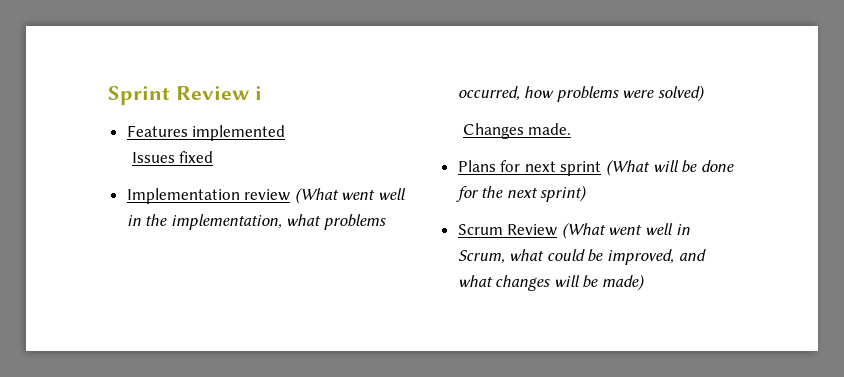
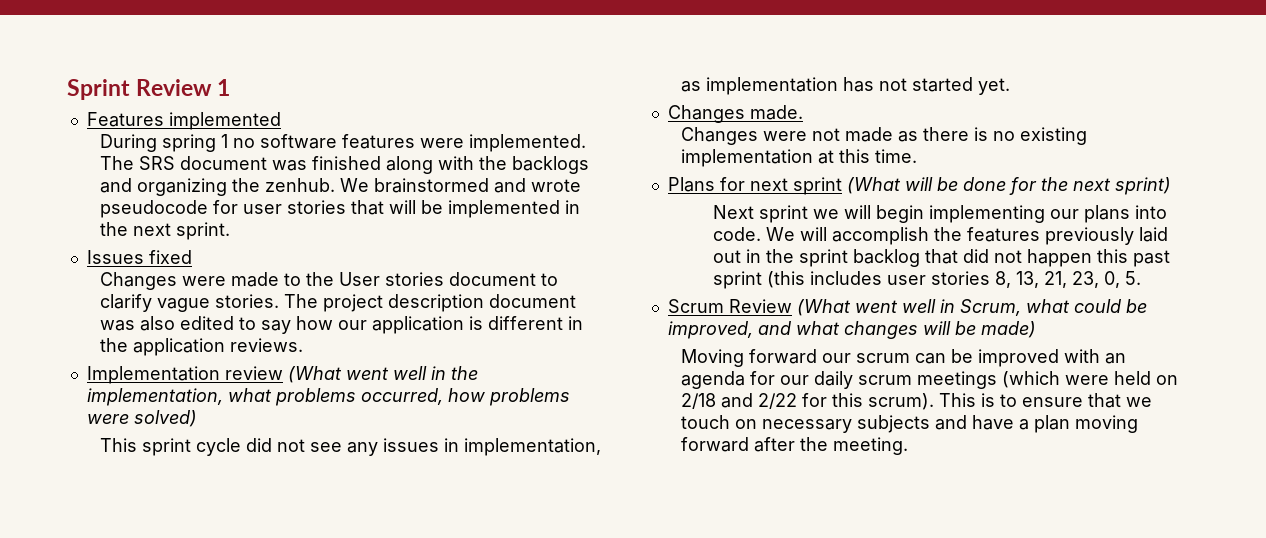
[254,86,262,100] i -> [217,79,231,96] 1
[131,151,214,163] Issues fixed -> [99,134,586,152] [99,156,589,174] [99,178,581,196] [99,200,580,218] [99,222,230,240] [86,250,192,264] [99,272,558,290] [99,294,576,312] [99,316,583,334] [99,338,303,356] During spring 1 no software features were implemented. The SRS document was finished along with the backlogs and organizing the zenhub. We brainstormed and wrote pseudocode for user stories that will be implemented in the next sprint. // Issues fixed // Changes were made to the User stories document to clarify vague stories. The project description document was also edited to say how our application is different in the application reviews.
[462,123,572,139] Changes made. -> [99,438,601,456] [680,77,1010,95] [667,105,803,123] [680,127,1087,145] [680,149,917,167] This sprint cycle did not see any issues in implementation, as implementation has not started yet. // Changes made. // Changes were not made as there is no existing implementation at this time.
(588, 193) none -> [713,205,1168,223] [713,227,1169,245] [713,249,1171,267] [713,271,1142,289] // Next sprint we will begin implementing our plans into code. We will accomplish the features previously laid out in the sprint backlog that did not happen this past sprint (this includes user stories 8, 13, 21, 23, 0, 5.
(646, 282) none -> [680,349,1126,367] [680,371,1178,389] [680,393,1152,410] [680,415,1138,433] [680,437,908,455] // Moving forward our scrum can be improved with an agenda for our daily scrum meetings (which were held on 2/18 and 2/22 for this scrum). This is to ensure that we touch on necessary subjects and have a plan moving forward after the meeting.

